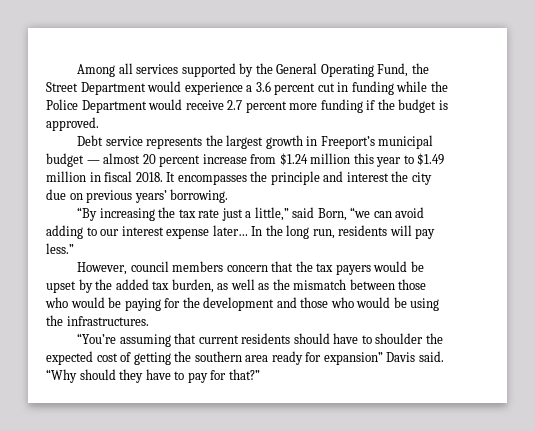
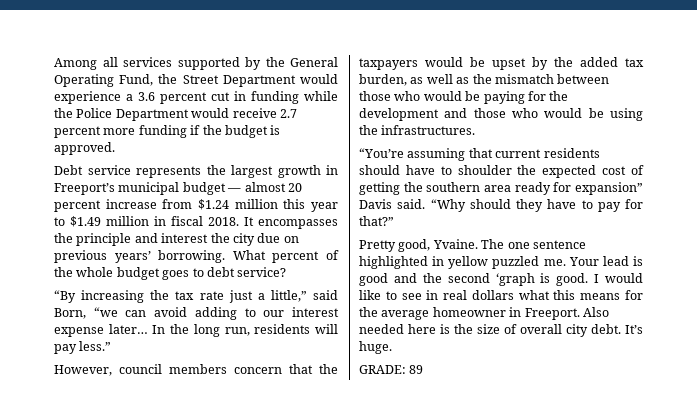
(229, 196) none -> [232,250,339,263] [54,267,287,280] What percent of the whole budget goes to debt service?
[316,263,371,275] tax payers -> [359,58,418,70] taxpayers
(260, 374) none -> [359,239,586,252] [359,256,643,269] [359,273,643,286] [359,290,643,300] [359,307,609,320] [359,324,643,337] [359,341,392,354] [359,365,424,374] // Pretty good, Yvaine. The one sentence highlighted in yellow puzzled me. Your lead is good and the second ‘graph is good. I would like to see in real dollars what this means for the average homeowner in Freeport. Also needed here is the size of overall city debt. It’s huge. // GRADE: 89

